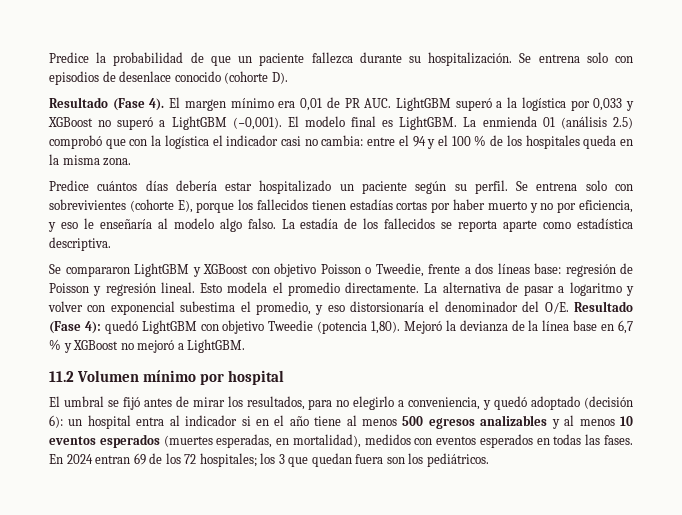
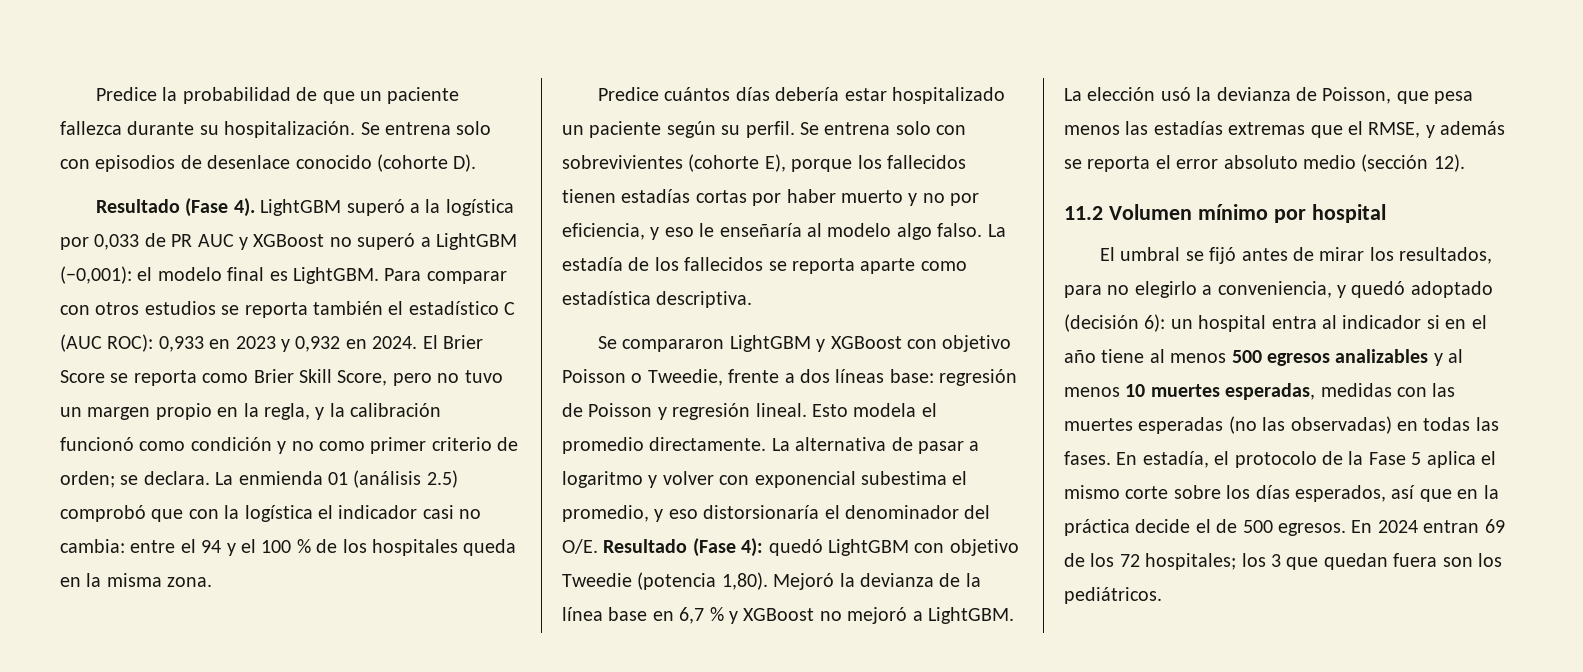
[169,97,392,111] El margen mínimo era 0,01 de PR AUC. -> (255, 207) none
(623, 104) none -> [144,233,234,247] de PR AUC
[232,116,299,130] (−0,001). El -> [60,266,153,284] (−0,001): el
(458, 123) none -> [384,268,507,284] [60,301,516,318] [60,334,483,352] [60,369,503,386] [60,403,442,420] [60,437,519,454] [60,471,210,488] Para comparar con otros estudios se reporta también el estadístico C (AUC ROC): 0,933 en 2023 y 0,932 en 2024. El Brier Score se reporta como Brier Skill Score, pero no tuvo un margen propio en la regla, y la calibración funcionó como condición y no como primer criterio de orden; se declara.
(246, 346) none -> [1064,87,1474,104] [1064,121,1506,138] [1064,154,1465,172] La elección usó la devianza de Poisson, que pesa menos las estadías extremas que el RMSE, y además se reporta el error absoluto medio (sección 12).
[49,434,533,448] eventos esperados (muertes esperadas, en mortalidad), medidos con eventos esperados -> [1150,383,1456,400] [1064,416,1392,434] muertes esperadas, medidas con las muertes esperadas (no las observadas)
(63, 459) none -> [1142,451,1496,468] [1064,485,1499,502] [1064,519,1373,536] estadía, el protocolo de la Fase 5 aplica el mismo corte sobre los días esperados, así que en la práctica decide el de 500 egresos. En

